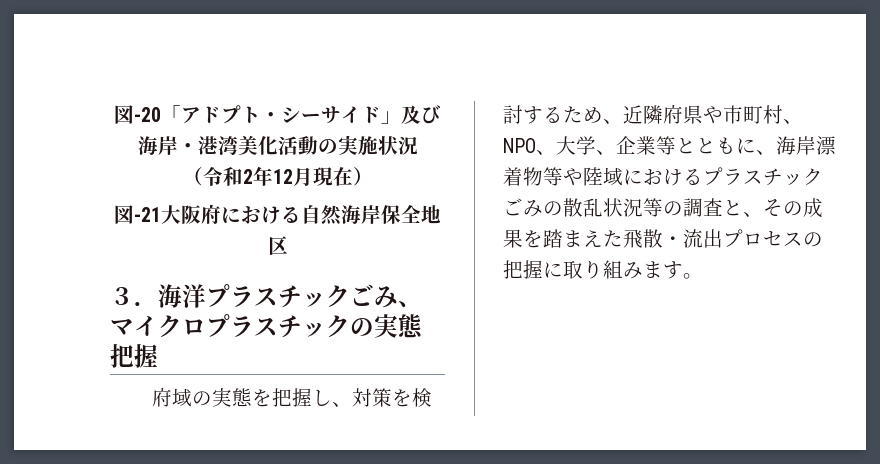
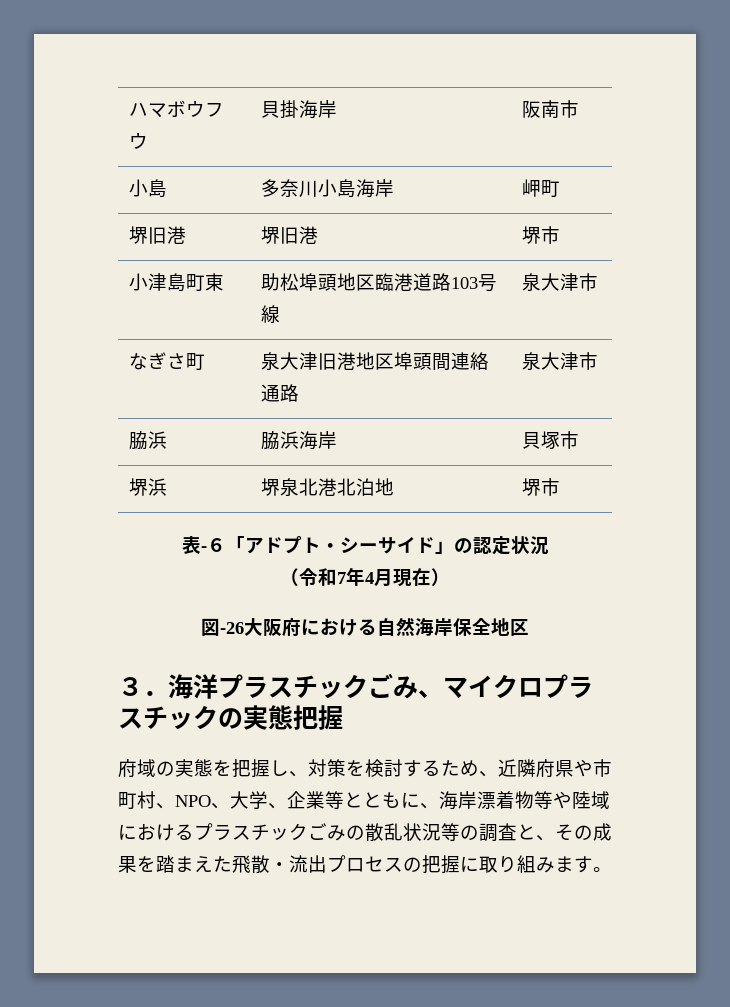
[114,105,161,124] 図-20 -> [129,100,225,118] [129,132,149,149] [261,100,338,119] [522,100,580,118] [129,179,168,198] [261,179,395,198] [522,179,561,197] [129,226,187,244] [261,226,319,244] [522,226,561,244] [129,273,225,292] [261,273,498,292] [261,305,281,323] [522,273,599,291] [129,352,206,370] [261,352,490,371] [261,384,300,402] [522,352,599,370] [129,431,168,450] [261,431,338,450] [522,431,580,450] [129,478,168,496] [261,478,395,496] [522,478,561,496] [181,536,226,554] ハマボウフウ | 貝掛海岸 | 阪南市 // 小島 | 多奈川小島海岸 | 岬町 // 堺旧港 | 堺旧港 | 堺市 // 小津島町東 | 助松埠頭地区臨港道路103号線 | 泉大津市 // なぎさ町 | 泉大津旧港地区埠頭間連絡通路 | 泉大津市 // 脇浜 | 脇浜海岸 | 貝塚市 // 堺浜 | 堺泉北港北泊地 | 堺市 // 表-６
[401,105,441,124] [137,135,378,156] 及び海岸・港湾美化活動の実施 -> [453,536,511,555] の認定
[242,166,293,186] 2年12 -> [337,567,374,586] 7年4
[134,207,161,222] -21 -> [220,622,244,634] -26

